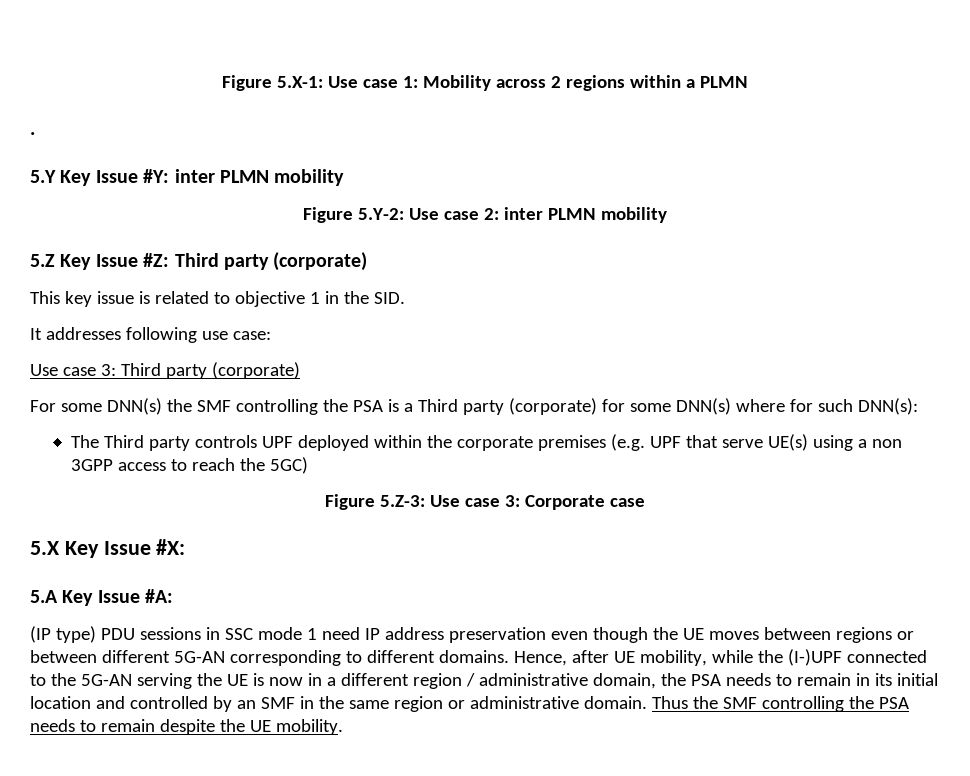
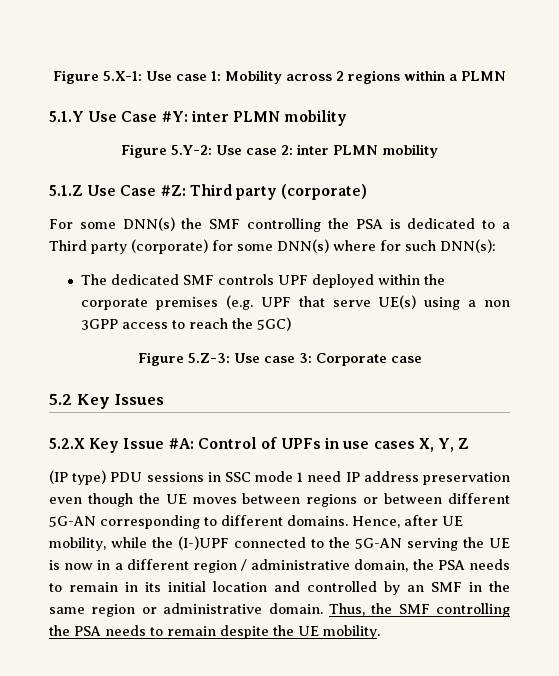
[30,132,35,135] [30,170,138,186] . // 5.Y Key Issue -> [49,111,158,122] 5.1.Y Use Case
[30,254,138,270] 5.Z Key Issue -> [49,185,157,196] 5.1.Z Use Case
[30,291,405,307] [30,327,271,343] [30,362,300,379] // This key issue is related to objective 1 in the SID. // It addresses following use case: // Use case 3: Third party (corporate) -> (368, 192) none
(399, 405) none -> [407,218,496,229] dedicated to
[103,435,190,451] Third party -> [111,274,215,285] dedicated SMF
[30,539,186,558] [30,589,174,606] 5.X Key Issue #X: // 5.A Key Issue #A: -> [49,394,165,409] [49,437,470,453] 5.2 Key Issues // 5.2.X Key Issue #A: Control of UPFs in use cases X, Y, Z
[651,696,688,709] Thus -> [328,603,365,616] Thus,

